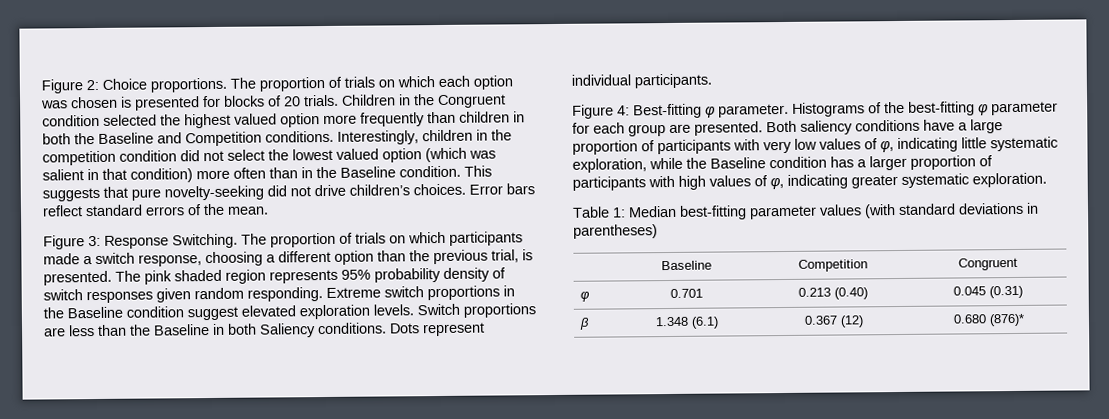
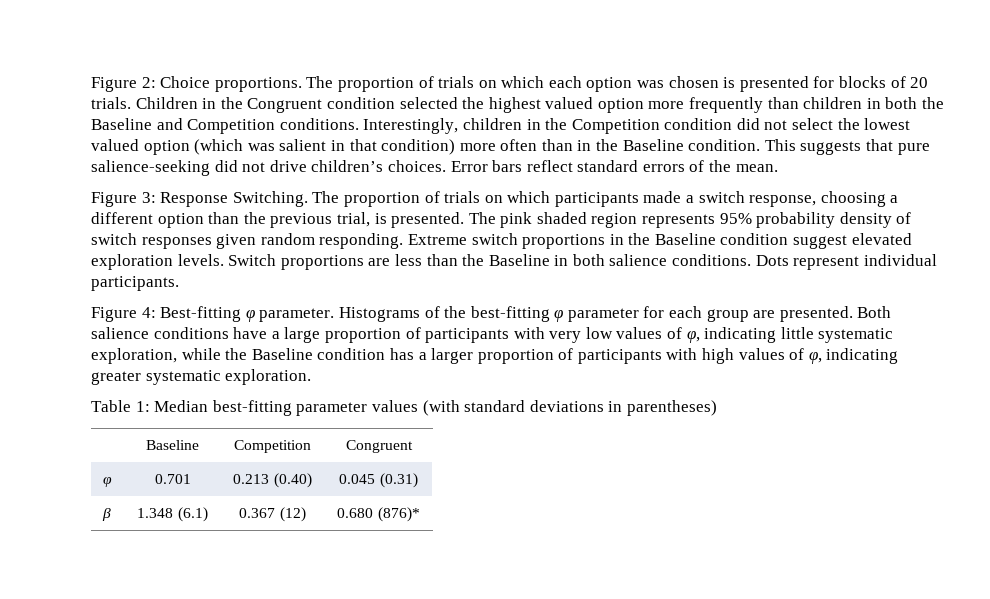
[42,150,116,166] competition -> [571,119,660,134] Competition
[164,185,264,201] novelty-seeking -> [91,160,210,176] salience-seeking
[259,323,316,338] Saliency -> [609,254,668,266] salience
[800,120,853,135] saliency -> [91,327,149,339] salience

